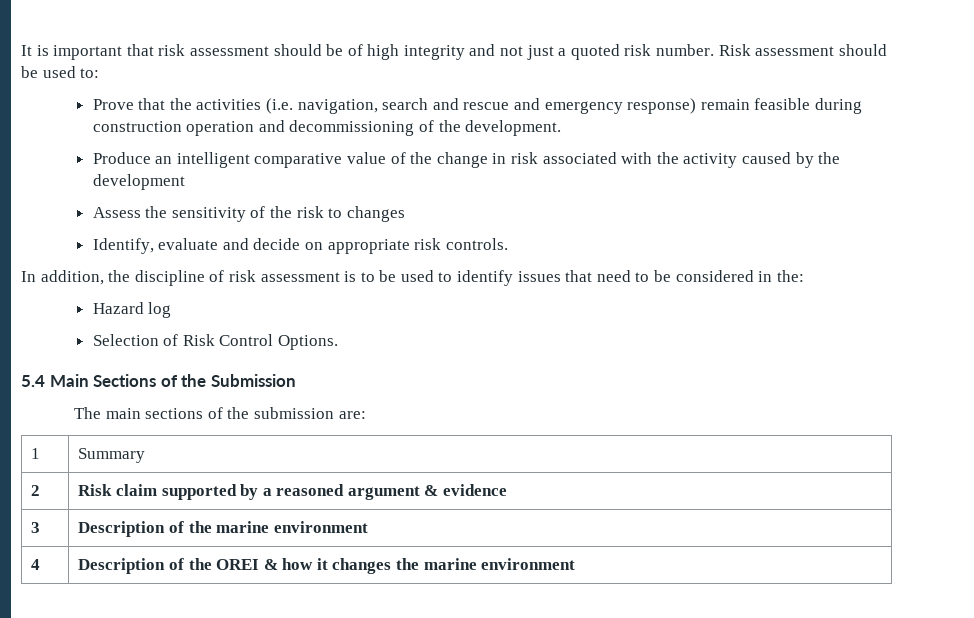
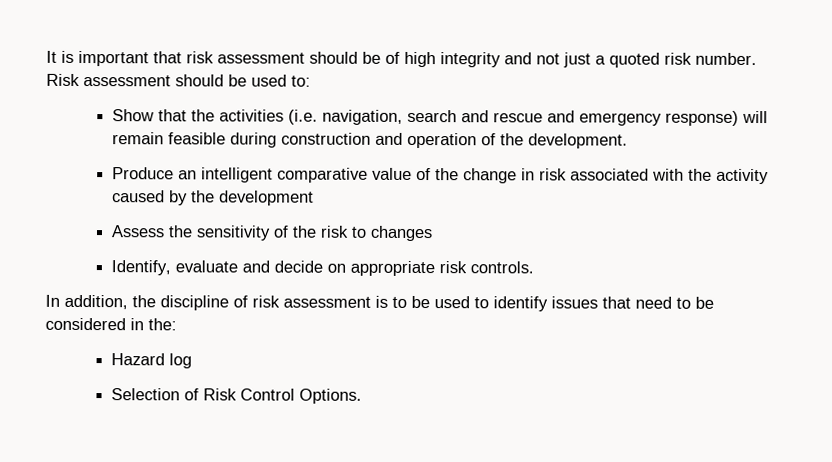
[92,99,134,110] Prove -> [112,109,155,122] Show
(697, 106) none -> [742,110,769,124] will
[186,120,415,136] operation and decommissioning -> [375,132,478,149] and operation
[21,374,296,387] [73,407,366,419] [31,448,41,459] [78,448,146,463] [31,485,41,496] [78,484,508,500] [31,522,41,533] [78,521,368,537] [31,559,41,570] [78,558,576,574] // 5.4 Main Sections of the Submission // The main sections of the submission are: // 1 | Summary // 2 | Risk claim supported by a reasoned argument & evidence // 3 | Description of the marine environment // 4 | Description of the OREI & how it changes the marine environment -> (363, 396) none

